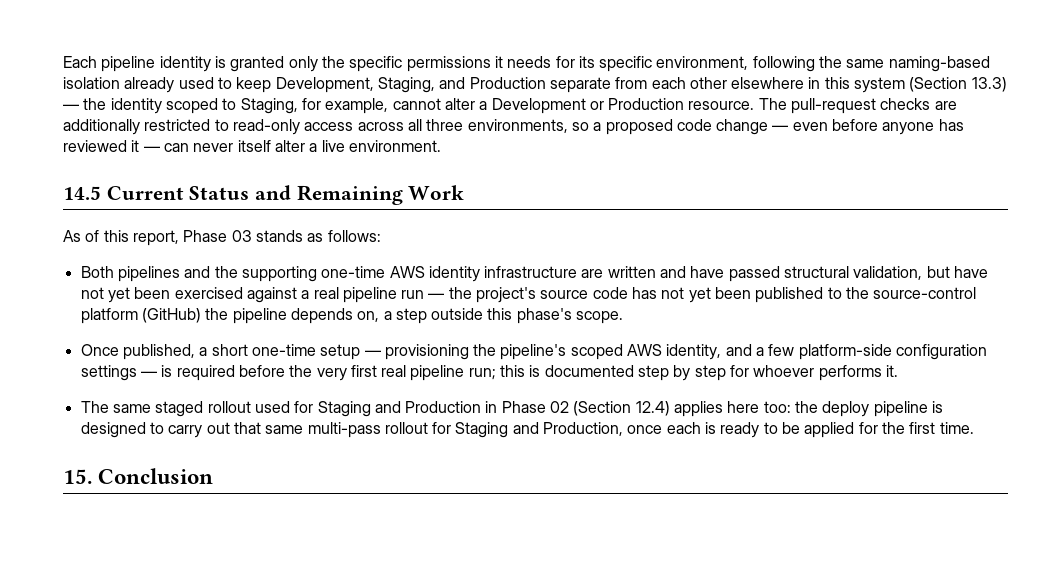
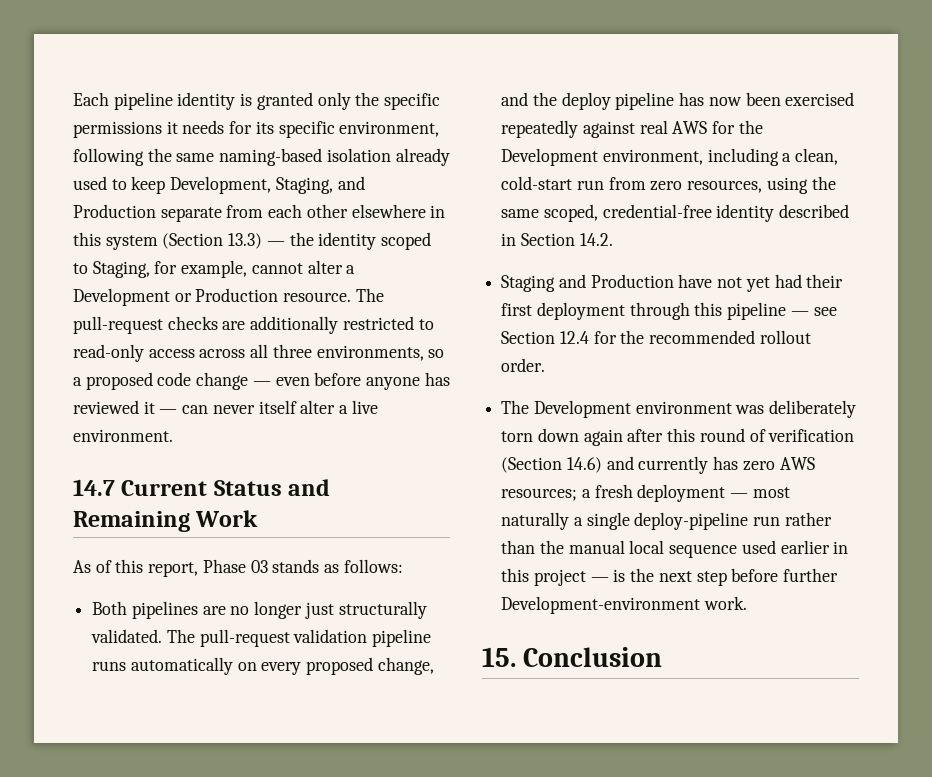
[63,186,101,200] 14.5 -> [73,479,115,496] 14.7
[184,266,989,282] [80,287,977,303] [80,308,624,324] [80,344,988,360] [80,365,899,381] [80,401,944,417] [80,422,974,438] and the supporting one-time AWS identity infrastructure are written and have passed structural validation, but have not yet been exercised against a real pipeline run — the project's source code has not yet been published to the source-control platform (GitHub) the pipeline depends on, a step outside this phase's scope. // Once published, a short one-time setup — provisioning the pipeline's scoped AWS identity, and a few platform-side configuration settings — is required before the very first real pipeline run; this is documented step by step for whoever performs it. // The same staged rollout used for Staging and Production in Phase 02 (Section 12.4) applies here too: the deploy pipeline is designed to carry out that same multi-pass rollout for Staging and Production, once each is ready to be applied for the first time. -> [202,601,427,619] [91,629,432,647] [92,657,434,675] [501,92,855,110] [501,120,763,138] [501,148,839,166] [501,176,836,194] [501,204,850,222] [501,233,613,246] [501,274,844,292] [501,302,837,320] [501,330,811,344] [501,358,546,372] [501,400,857,418] [501,428,855,446] [501,456,815,474] [501,484,790,502] [501,512,832,530] [501,540,849,558] [501,568,839,586] [501,596,747,614] are no longer just structurally validated. The pull-request validation pipeline runs automatically on every proposed change, and the deploy pipeline has now been exercised repeatedly against real AWS for the Development environment, including a clean, cold-start run from zero resources, using the same scoped, credential-free identity described in Section 14.2. // Staging and Production have not yet had their first deployment through this pipeline — see Section 12.4 for the recommended rollout order. // The Development environment was deliberately torn down again after this round of verification (Section 14.6) and currently has zero AWS resources; a fresh deployment — most naturally a single deploy-pipeline run rather than the manual local sequence used earlier in this project — is the next step before further Development-environment work.

